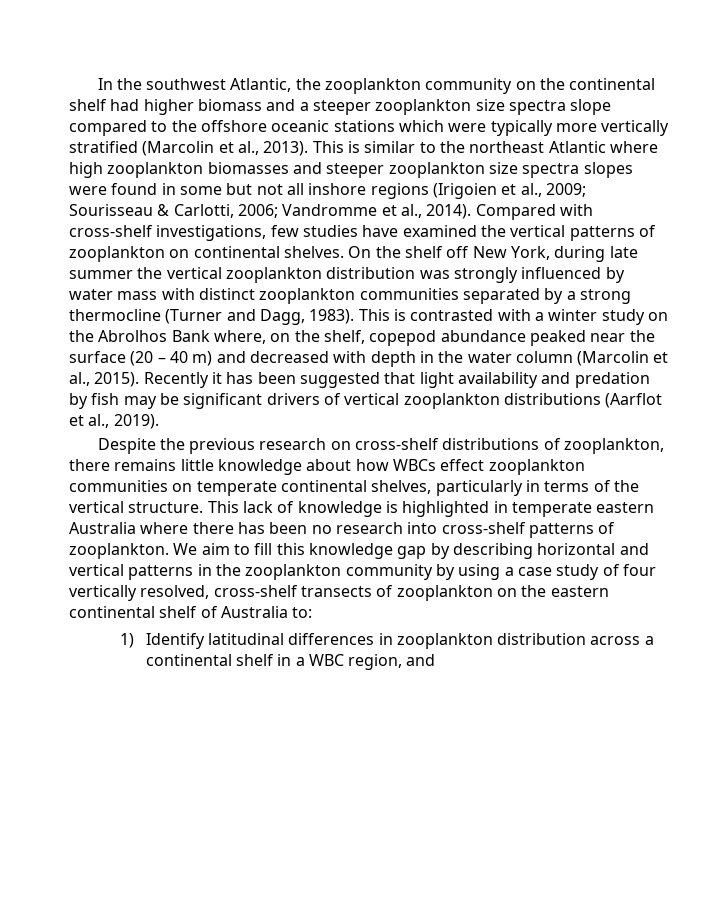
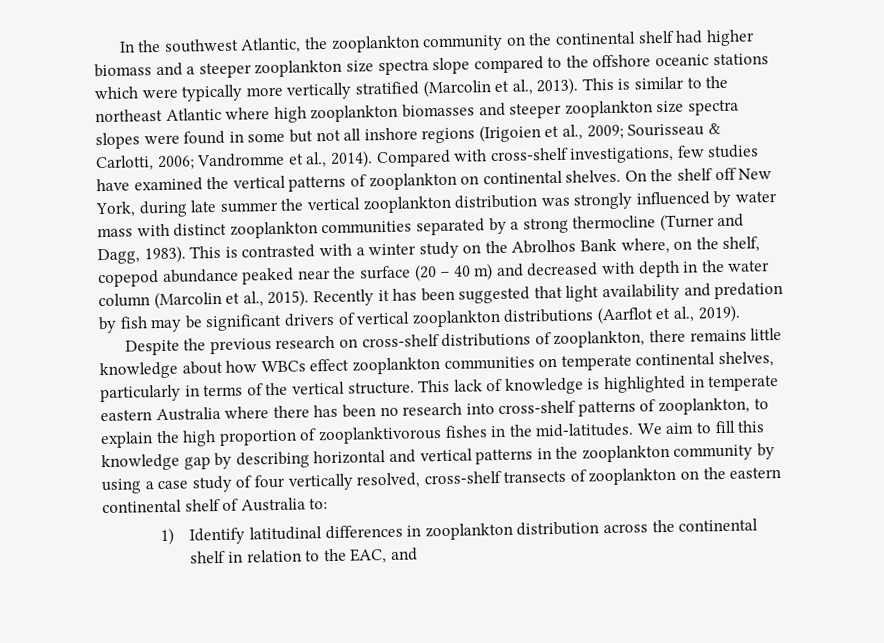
[69,543,169,559] zooplankton. -> [658,397,769,416] [100,422,635,449] zooplankton, to explain the high proportion of zooplanktivorous fishes in the mid-latitudes.
[644,636,654,645] a -> [651,519,675,533] the
[295,654,403,670] a WBC region, -> [246,548,388,564] relation to the EAC,

